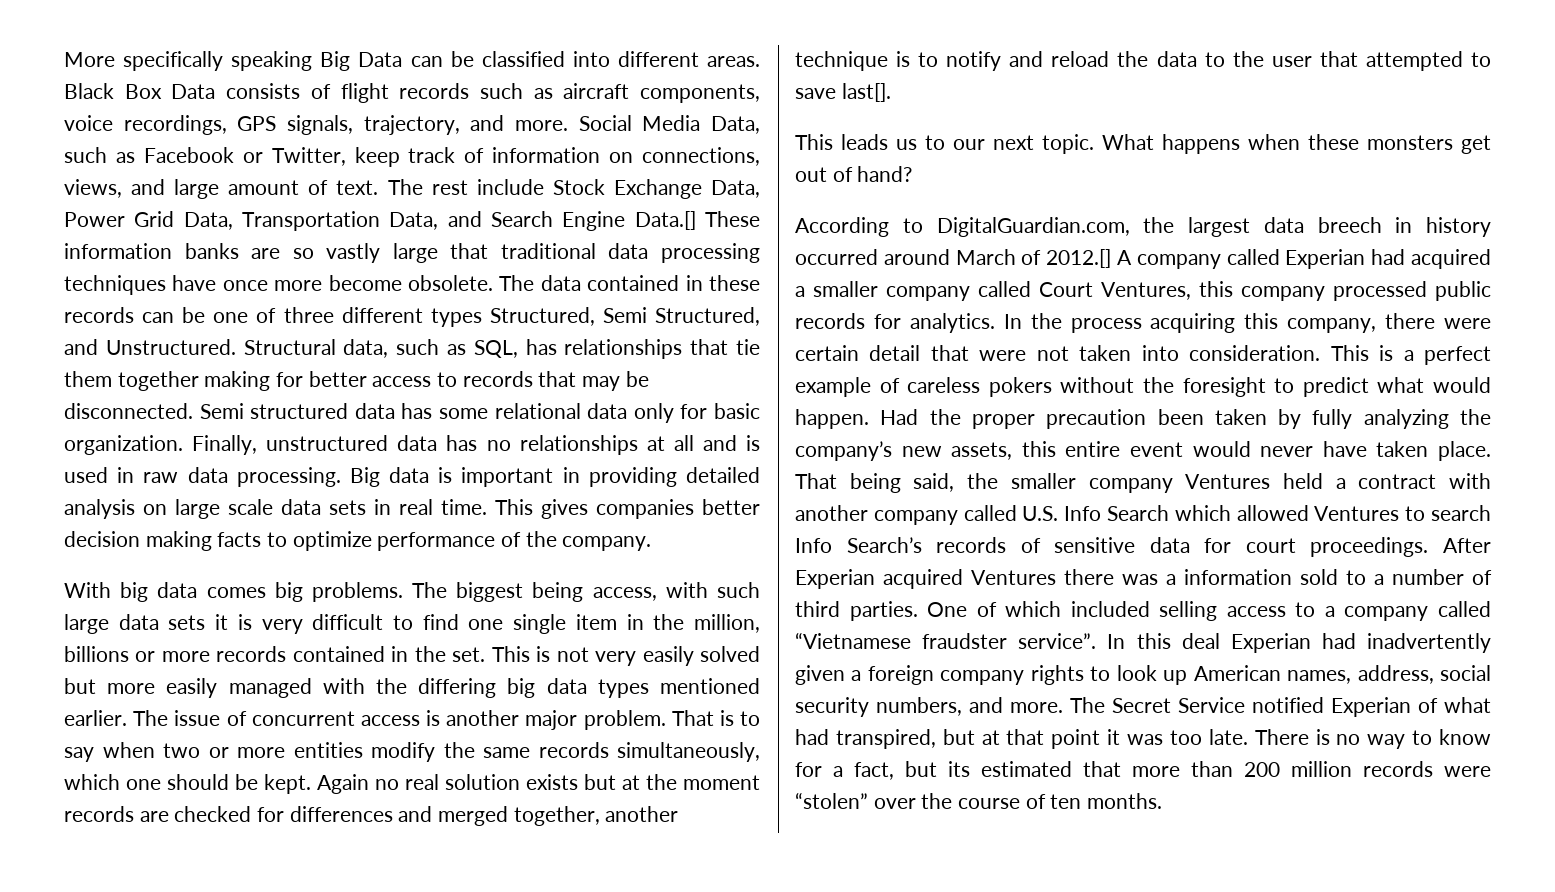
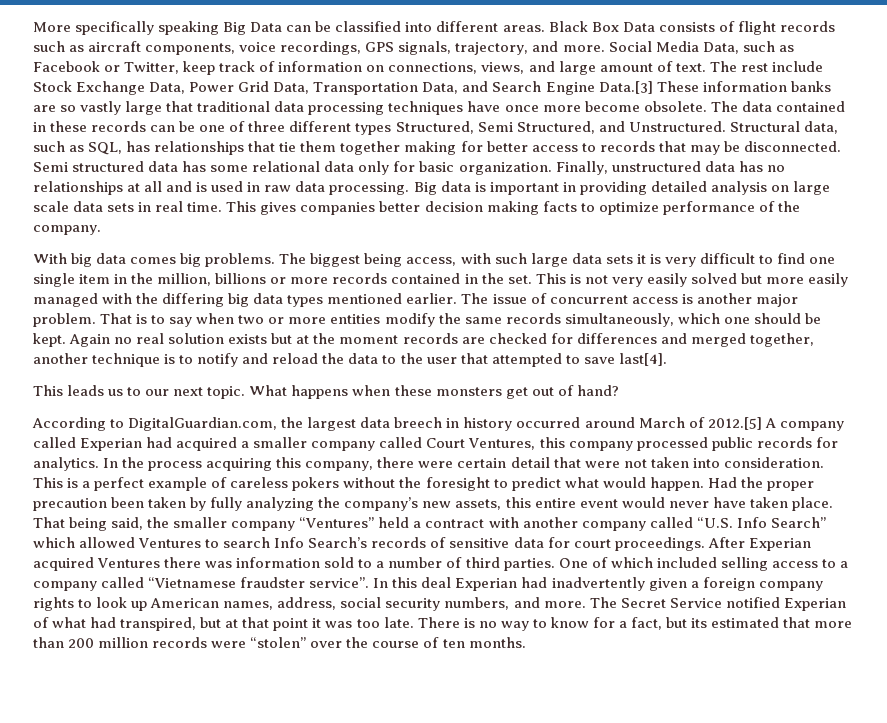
[634,211,696,230] Data.[] -> [598,81,653,94] Data.[3]
[841,83,891,102] last[]. -> [618,353,667,366] last[4].
[1046,249,1112,268] 2012.[] -> [707,417,762,430] 2012.[5]
[1185,474,1271,489] Ventures -> [299,517,375,528] “Ventures”
[1022,505,1169,521] U.S. Info Search -> [696,517,826,528] “U.S. Info Search”
[1166,574,1176,585] a -> (233, 564) none

